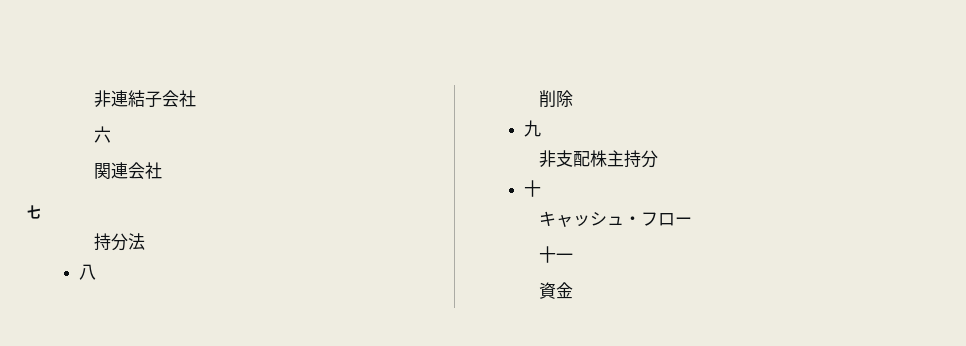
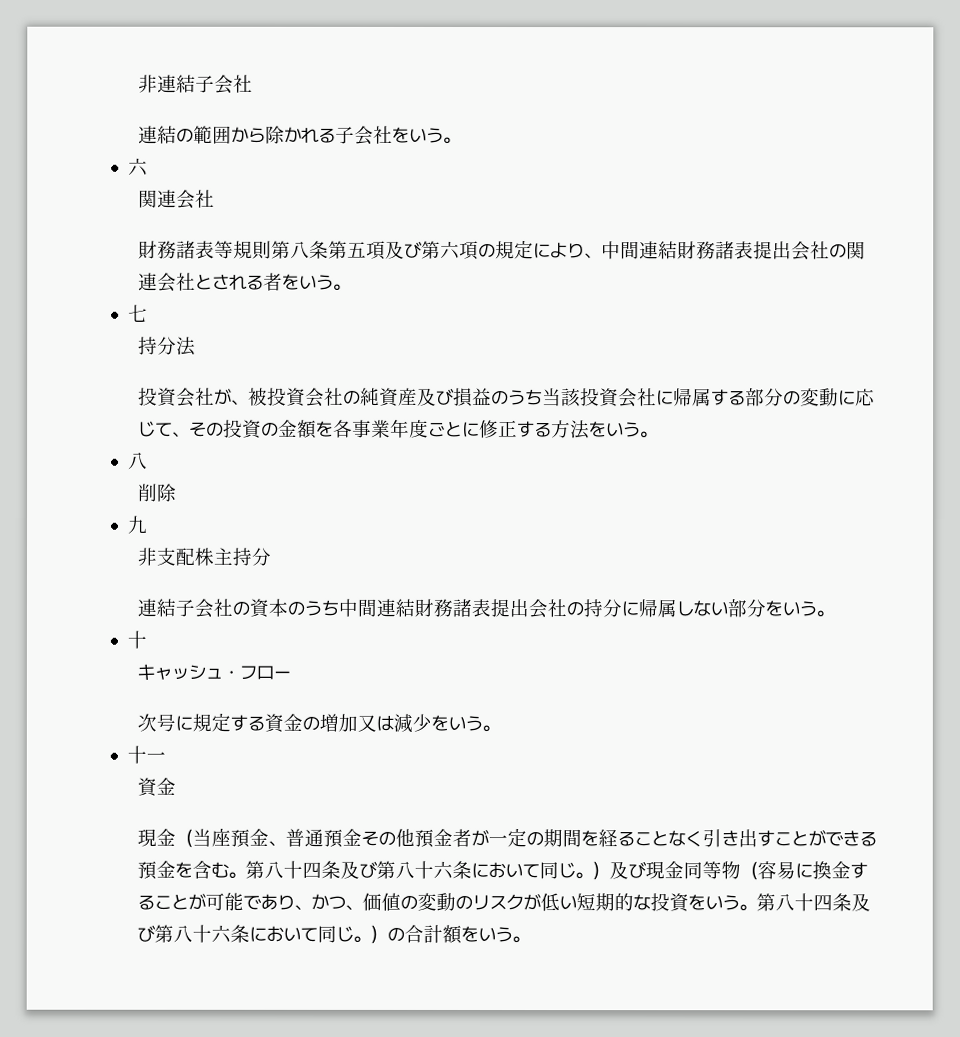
[93,126,111,143] [93,162,162,179] [27,205,41,219] [93,233,145,251] 六 // 関連会社 // 七 // 持分法 -> [138,125,462,145] [127,157,148,176] [138,189,216,209] [138,240,867,261] [138,272,352,292] [127,304,148,322] [138,336,197,356] [138,387,877,408] [138,418,659,440] 連結の範囲から除かれる子会社をいう。 // 六 // 関連会社 // 財務諸表等規則第八条第五項及び第六項の規定により、中間連結財務諸表提出会社の関連会社とされる者をいう。 // 七 // 持分法 // 投資会社が、被投資会社の純資産及び損益のうち当該投資会社に帰属する部分の変動に応じて、その投資の金額を各事業年度ごとに修正する方法をいう。
(658, 159) none -> [137,598,835,619] // 連結子会社の資本のうち中間連結財務諸表提出会社の持分に帰属しない部分をいう。
[538,246,573,263] [538,282,573,299] 十一 // 資金 -> [137,712,501,733] [126,745,166,764] [137,777,177,797] [137,827,878,848] [137,860,869,881] [137,892,872,913] [137,924,531,944] 次号に規定する資金の増加又は減少をいう。 // 十一 // 資金 // 現金（当座預金、普通預金その他預金者が一定の期間を経ることなく引き出すことができる預金を含む。第八十四条及び第八十六条において同じ。）及び現金同等物（容易に換金することが可能であり、かつ、価値の変動のリスクが低い短期的な投資をいう。第八十四条及び第八十六条において同じ。）の合計額をいう。

